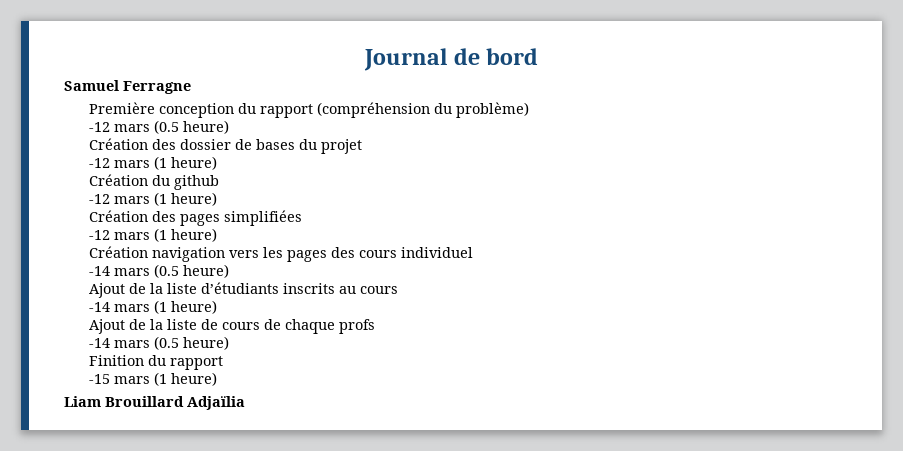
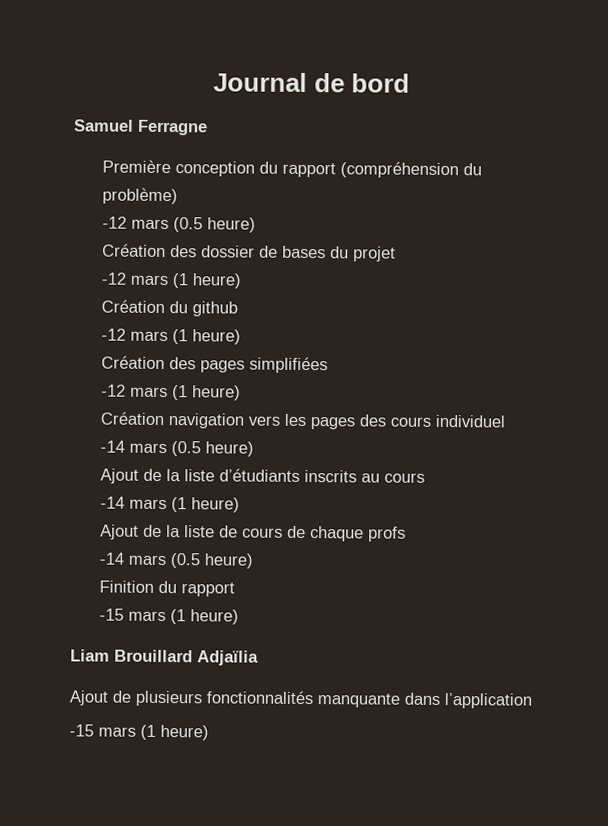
(245, 403) none -> [69,690,532,709] [69,724,209,741] // Ajout de plusieurs fonctionnalités manquante dans l’application // -15 mars (1 heure)

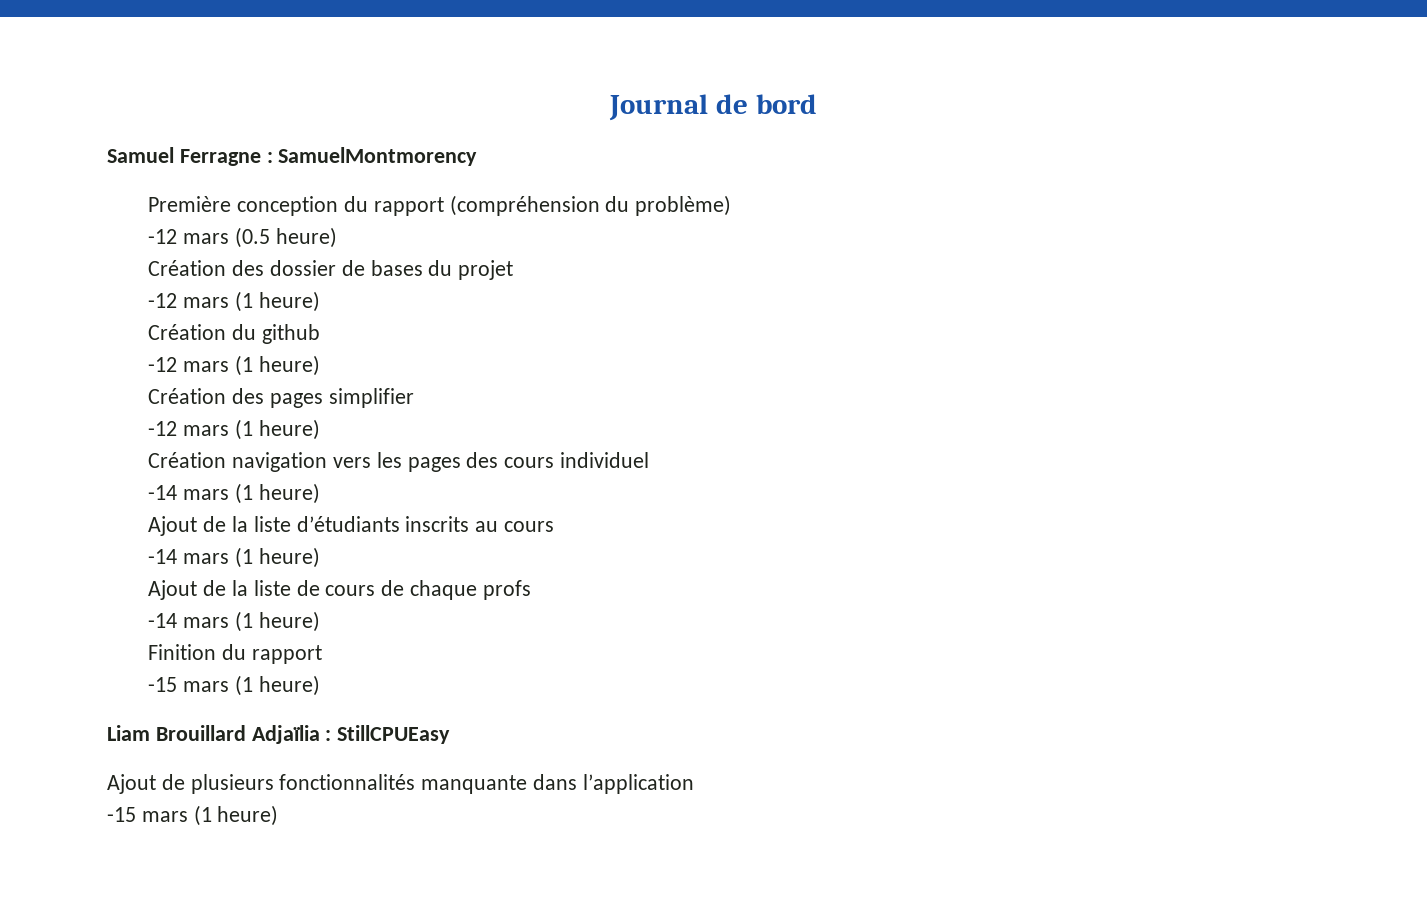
(208, 127) none -> [266,147,478,166] : SamuelMontmorency
[249,356,329,374] simplifiées -> [328,388,414,408] simplifier
[171,441,202,457] (0.5 -> [235,483,254,504] (1
[170,553,201,569] (0.5 -> [235,611,254,632] (1
(259, 658) none -> [325,725,451,744] : StillCPUEasy

